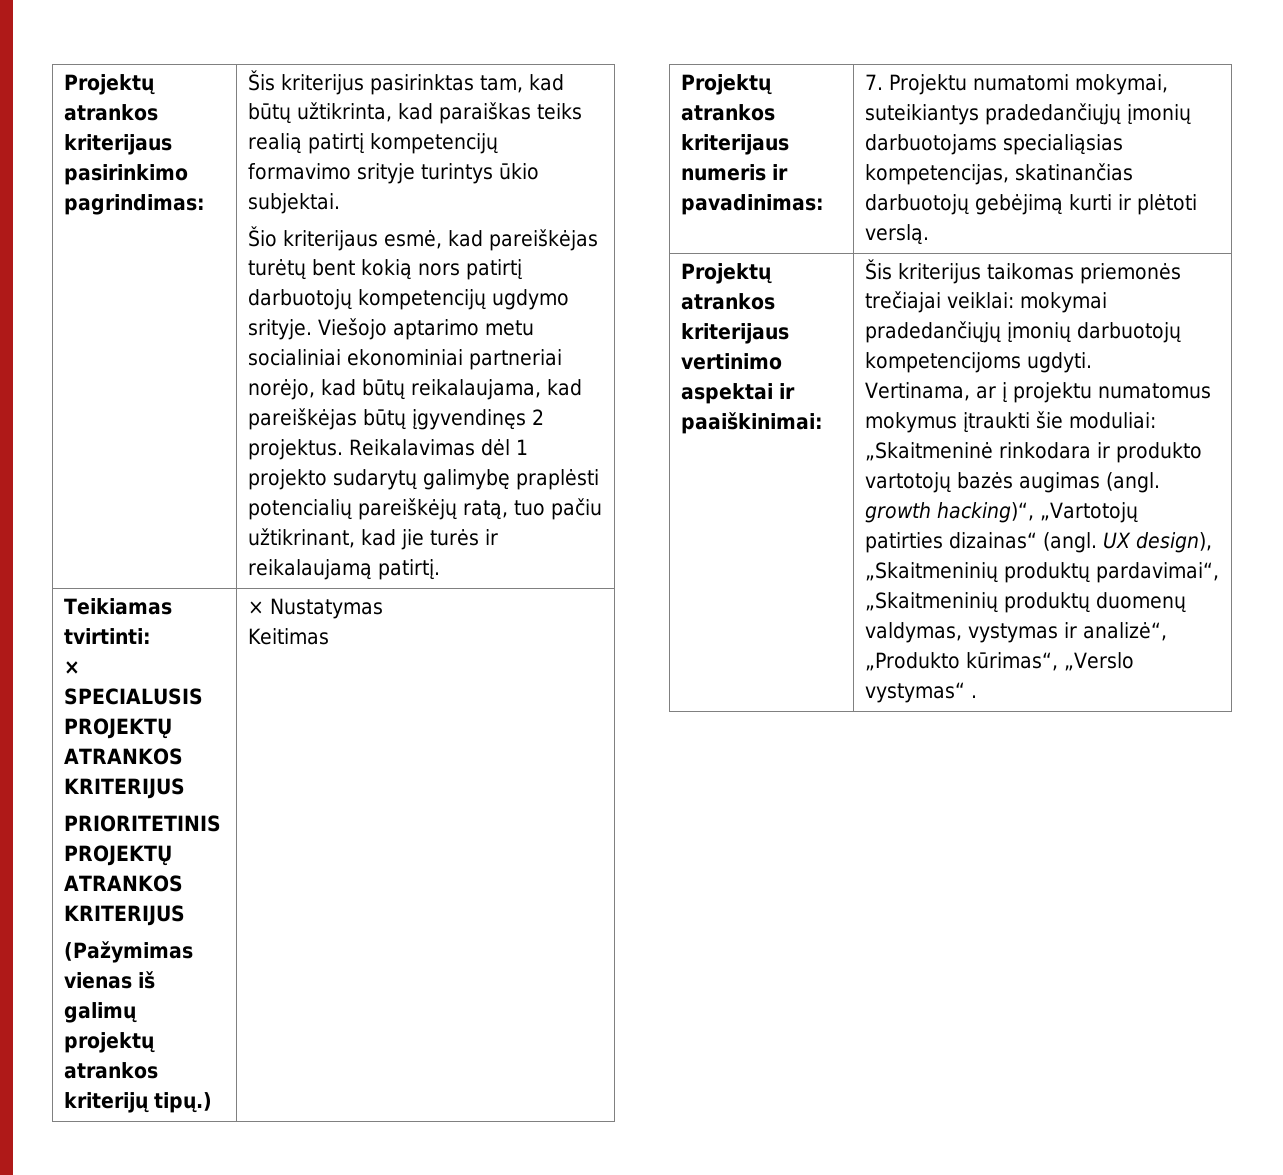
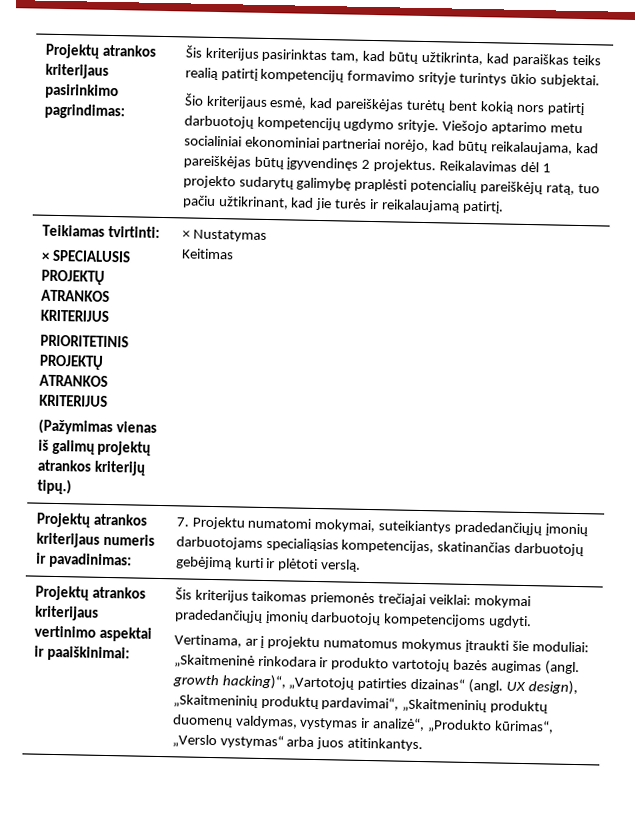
[971,695,978,698] . -> [286,736,424,752] arba juos atitinkantys.

